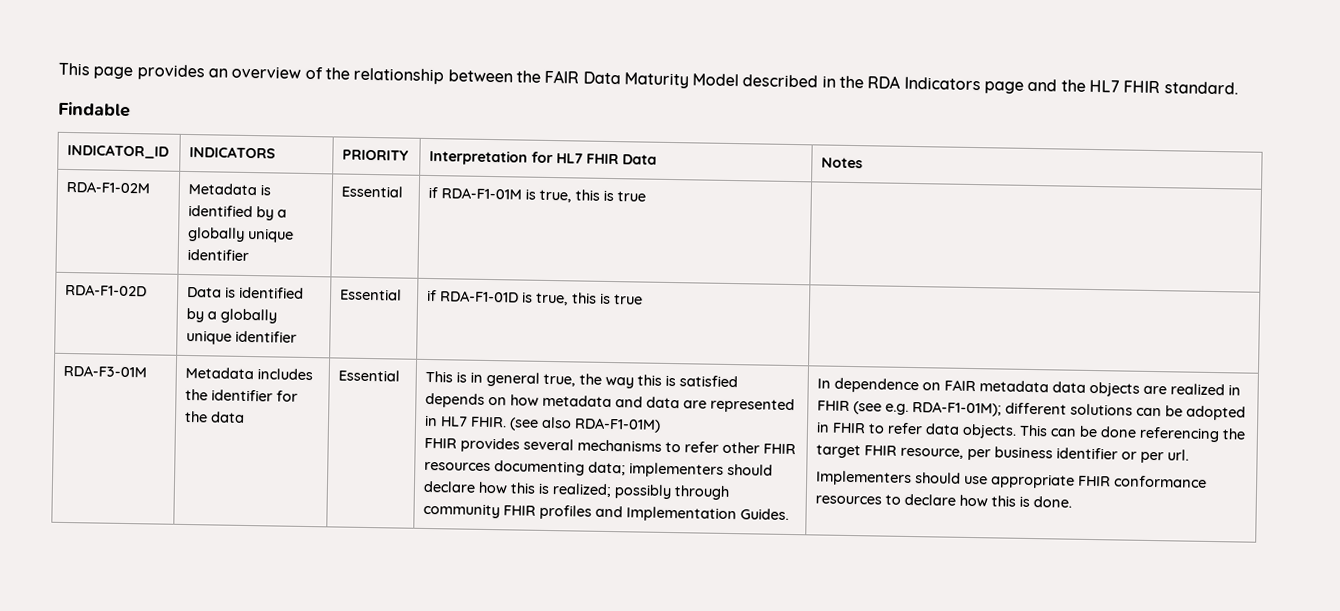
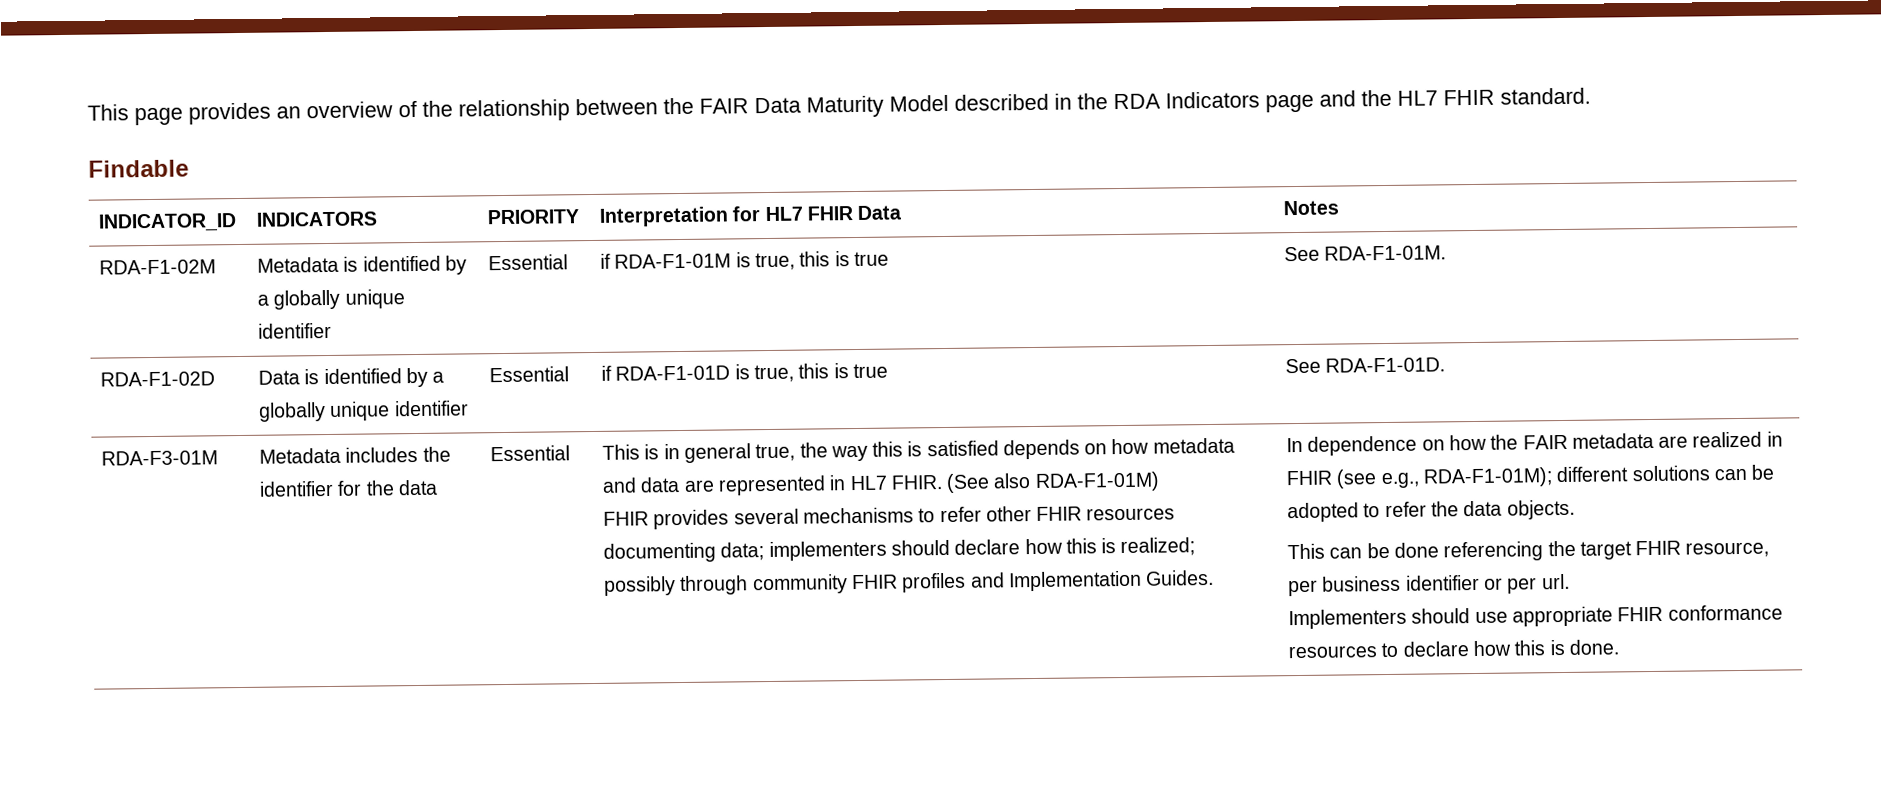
(647, 196) none -> [1284,245,1447,262] See RDA-F1-01M.
(644, 299) none -> [1285,357,1446,374] See RDA-F1-01D.
[509,417,540,431] (see -> [946,473,991,493] (See
[944,379,1141,397] FAIR metadata data objects -> [1449,432,1654,451] how the FAIR metadata
[885,403,910,415] e.g. -> [1380,472,1420,489] e.g.,
[816,421,924,435] in FHIR to refer -> [1363,501,1460,518] to refer the
(1018, 431) none -> (1575, 509) //

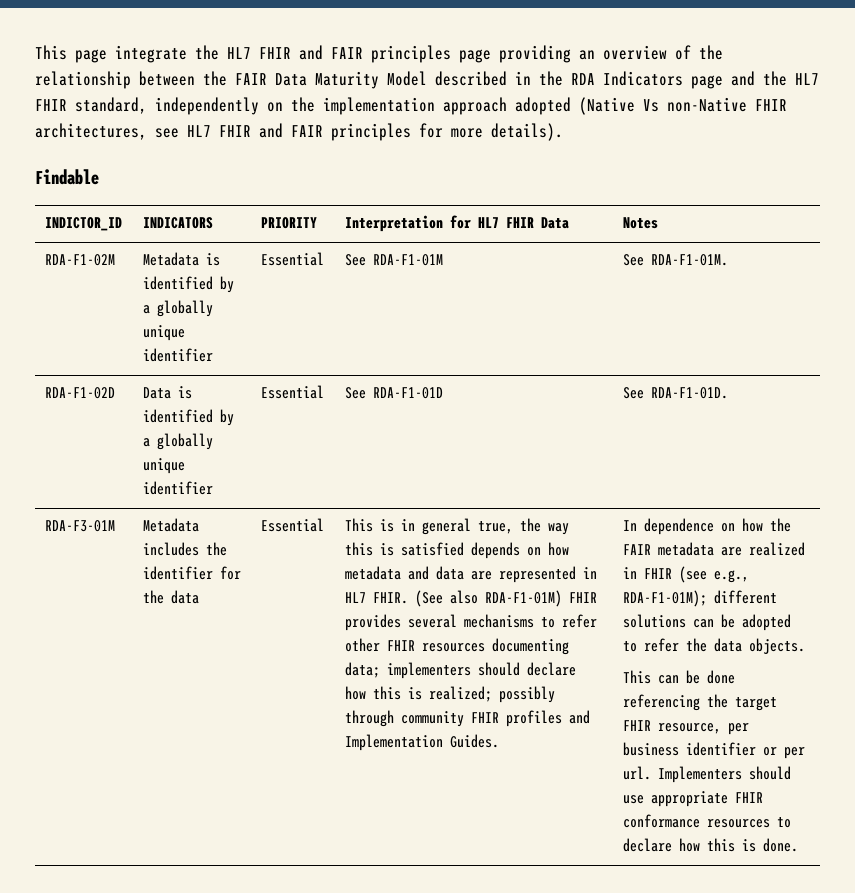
[188,102,271,125] provides -> [115,45,571,63] integrate the HL7 FHIR and FAIR principles page providing
[1500,87,1591,105] standard. -> [75,97,787,115] [35,123,563,141] standard, independently on the implementation approach adopted (Native Vs non-Native FHIR architectures, see HL7 FHIR and FAIR principles for more details).
[98,213,238,232] INDICATOR_ID -> [45,217,123,231] INDICTOR_ID
[600,253,612,269] if -> [345,254,367,266] See
[735,251,889,271] is true, this is true -> (444, 260) none
[601,365,613,381] if -> [345,387,367,399] See
[734,363,888,383] is true, this is true -> (444, 393) none
(1160, 481) // -> (563, 598) none
(1570, 581) // -> (652, 773) none

